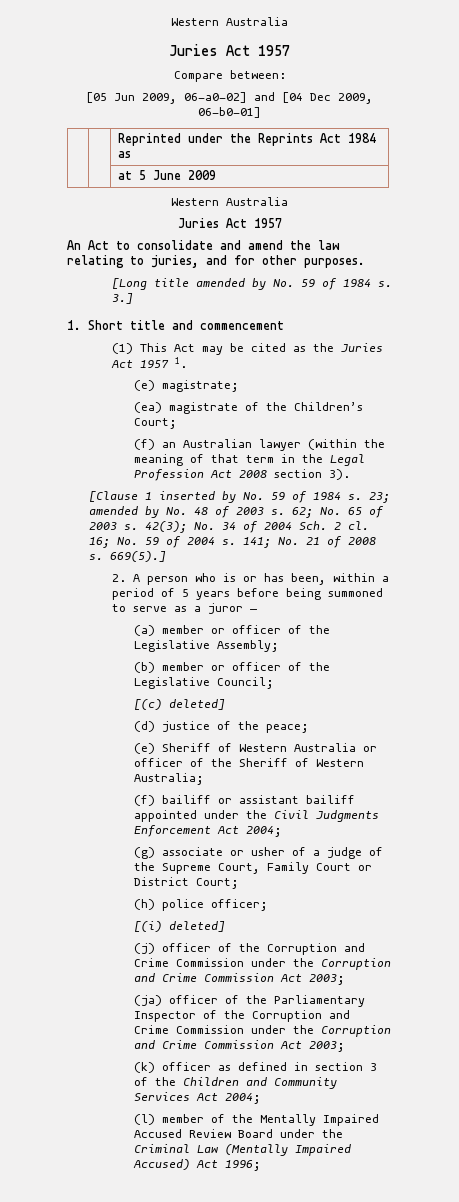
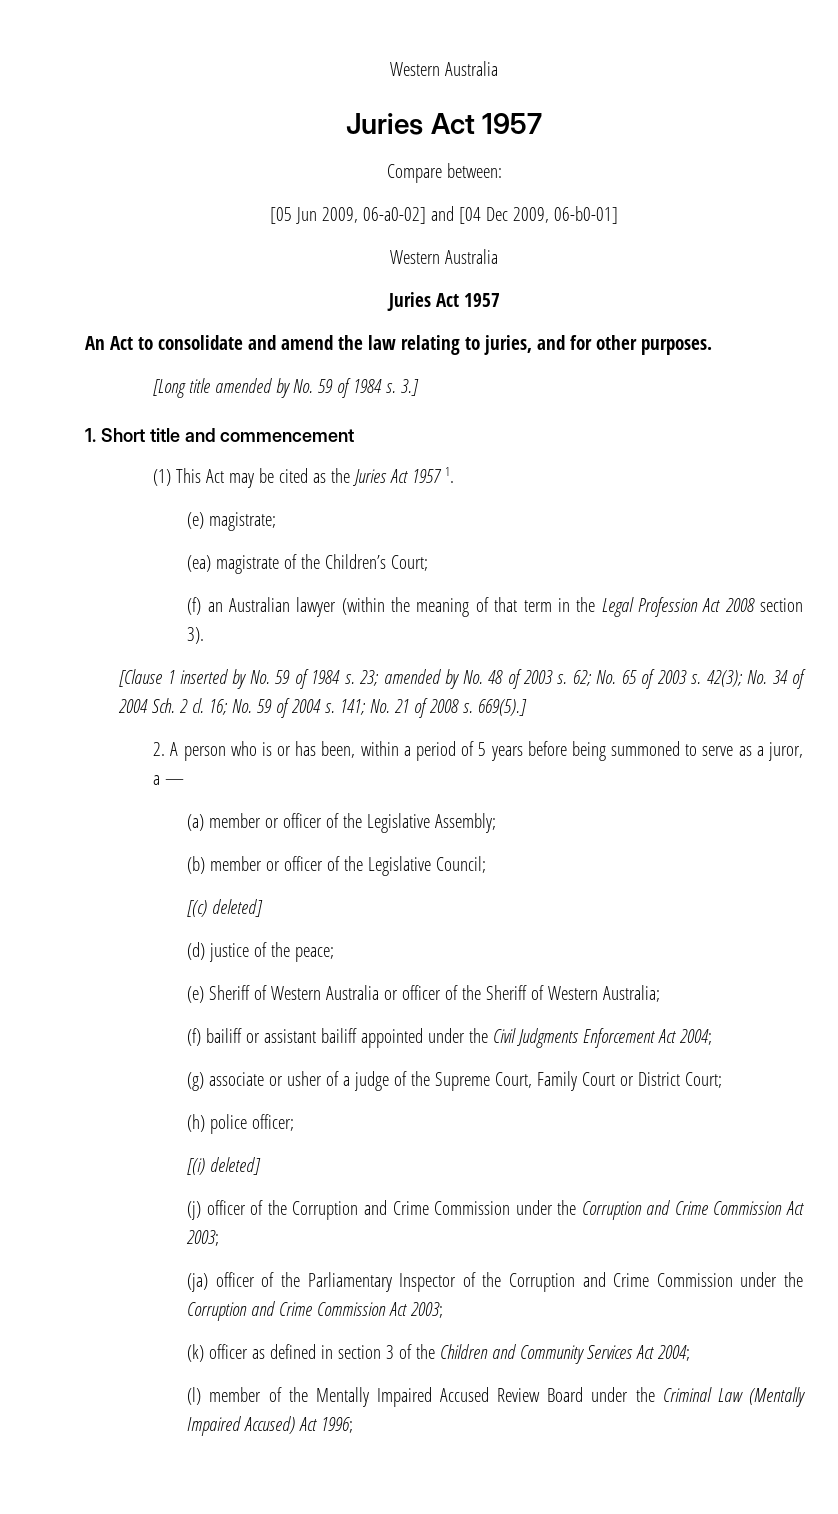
[117,133,376,146] [117,151,131,158] [117,170,216,180] // | | Reprinted under the Reprints Act 1984 as // | | at 5 June 2009 -> (618, 215) none
[207,603,243,614] juror -> [768,742,803,761] [153,775,161,785] juror, a

